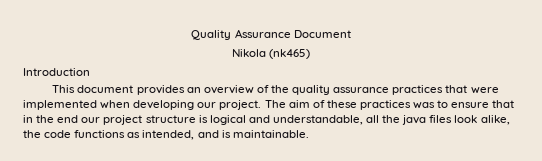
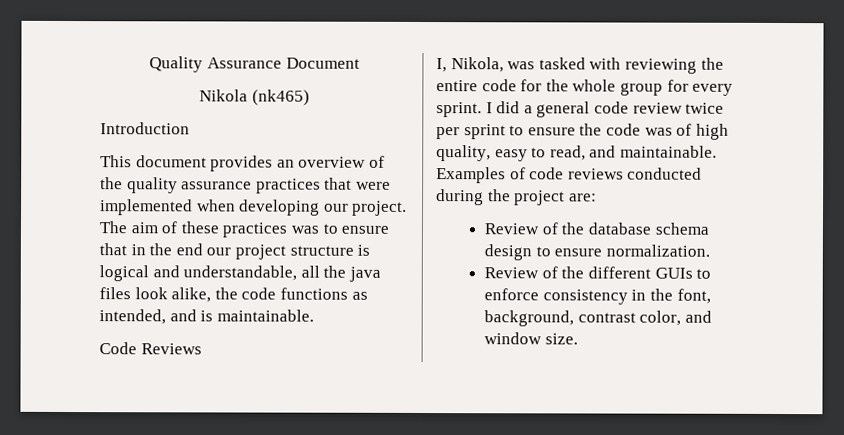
(309, 134) none -> [99,342,202,355] [436,57,724,74] [436,79,734,96] [436,101,725,118] [436,123,729,140] [436,145,717,162] [436,167,703,184] [436,189,597,206] [484,222,709,235] [484,244,710,261] [484,266,712,279] [484,288,711,305] [484,310,712,327] [484,332,578,345] // Code Reviews // I, Nikola, was tasked with reviewing the entire code for the whole group for every sprint. I did a general code review twice per sprint to ensure the code was of high quality, easy to read, and maintainable. Examples of code reviews conducted during the project are: // Review of the database schema design to ensure normalization. // Review of the different GUIs to enforce consistency in the font, background, contrast color, and window size.

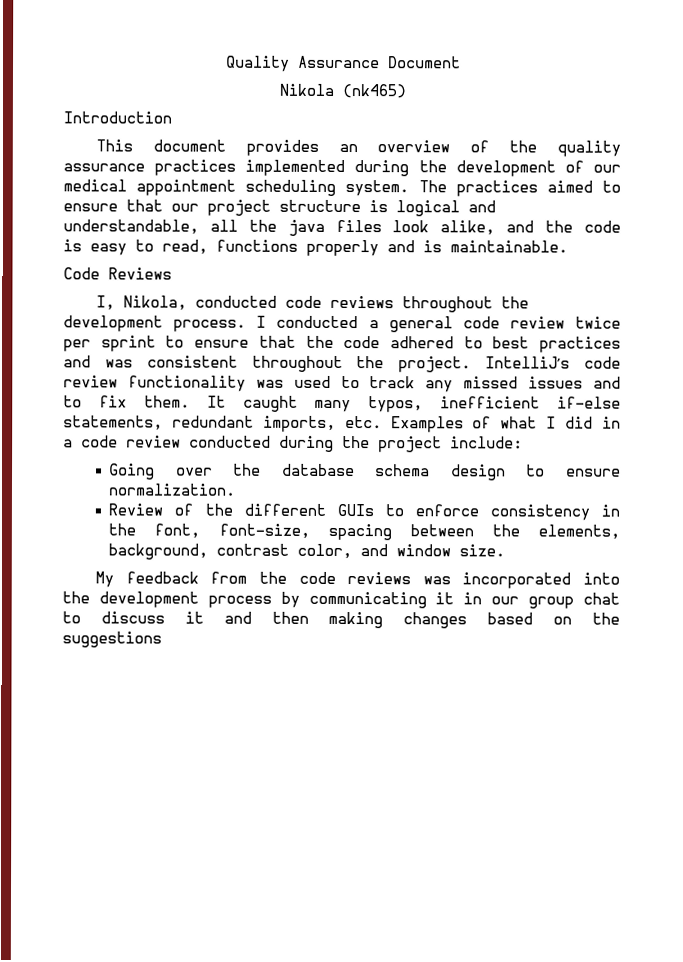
[324,177,391,190] [100,199,408,216] [99,221,390,238] [99,243,203,256] that were implemented when developing our project. The aim of these practices was to ensure that in the end -> [245,159,621,177] [63,179,621,197] [63,199,163,212] implemented during the development of our medical appointment scheduling system. The practices aimed to ensure that
[214,287,368,300] [99,309,166,325] the code functions as intended, -> [506,220,622,233] [63,239,379,257] and the code is easy to read, functions properly
[507,57,724,74] [436,79,734,96] [436,101,521,118] was tasked with reviewing the entire code for the whole group for every sprint. I did -> [195,295,530,313] [63,315,359,332] conducted code reviews throughout the development process. I conducted
[579,123,729,140] [436,145,717,162] [436,167,624,184] the code was of high quality, easy to read, and maintainable. Examples of code reviews -> [258,335,621,353] [63,355,621,373] [63,375,622,393] [63,395,621,413] [63,415,622,433] [63,435,181,448] that the code adhered to best practices and was consistent throughout the project. IntelliJ’s code review functionality was used to track any missed issues and to fix them. It caught many typos, inefficient if-else statements, redundant imports, etc. Examples of what I did in a code review
[568,193,597,202] [484,222,558,235] are: // Review of -> [450,436,523,449] [109,463,213,480] include: // Going over
(711, 296) none -> [218,523,620,541] font-size, spacing between the elements,
(578, 339) none -> [95,571,620,589] [62,591,621,609] [62,611,621,629] [62,631,162,648] // My feedback from the code reviews was incorporated into the development process by communicating it in our group chat to discuss it and then making changes based on the suggestions

